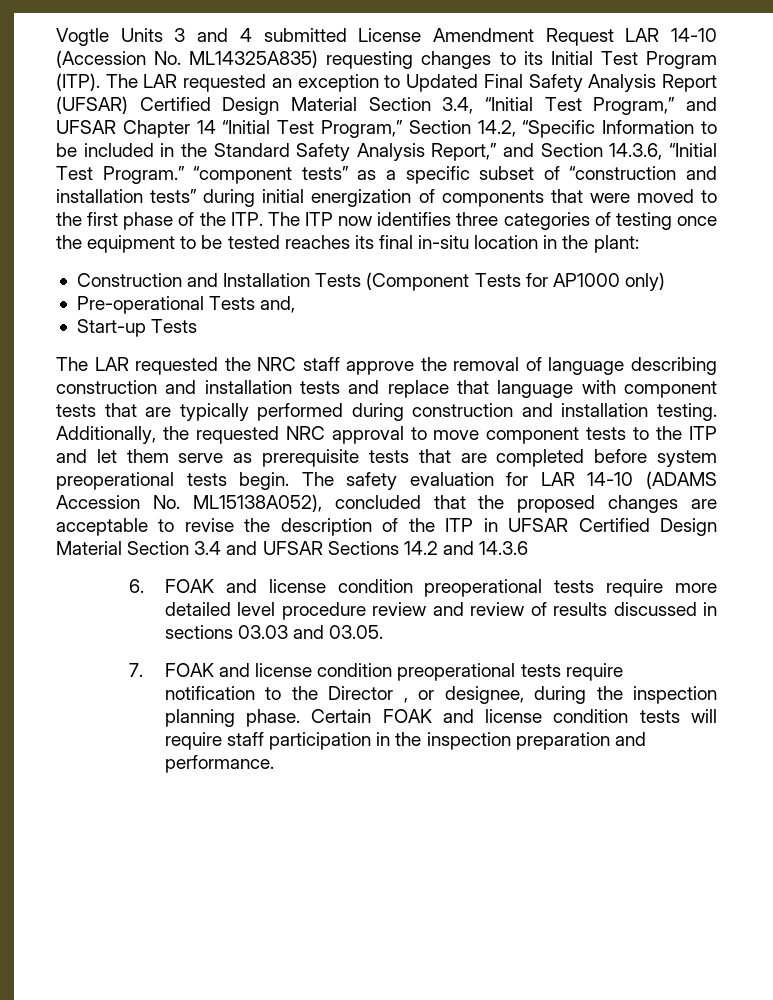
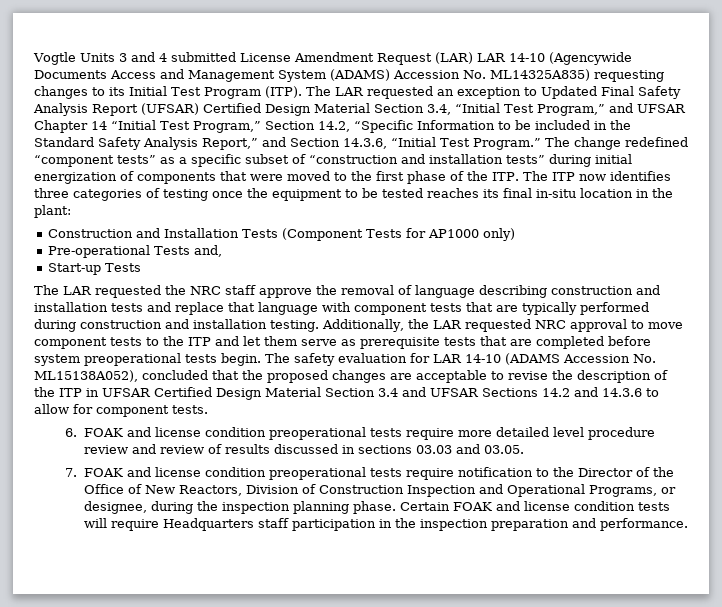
[625,28,718,42] [56,50,146,68] LAR 14-10 (Accession -> [434,52,632,65] [34,69,460,82] (LAR) LAR 14-10 (Agencywide Documents Access and Management System (ADAMS) Accession
(185, 175) none -> [544,137,688,150] The change redefined
(189, 433) none -> [432,320,462,329] LAR
(529, 548) none -> [646,388,659,397] [34,404,208,417] to allow for component tests.
[403,698,408,703] , -> [635,467,674,477] [83,484,657,497] of the Office of New Reactors, Division of Construction Inspection and Operational Programs,
(222, 741) none -> [162,518,254,531] Headquarters

